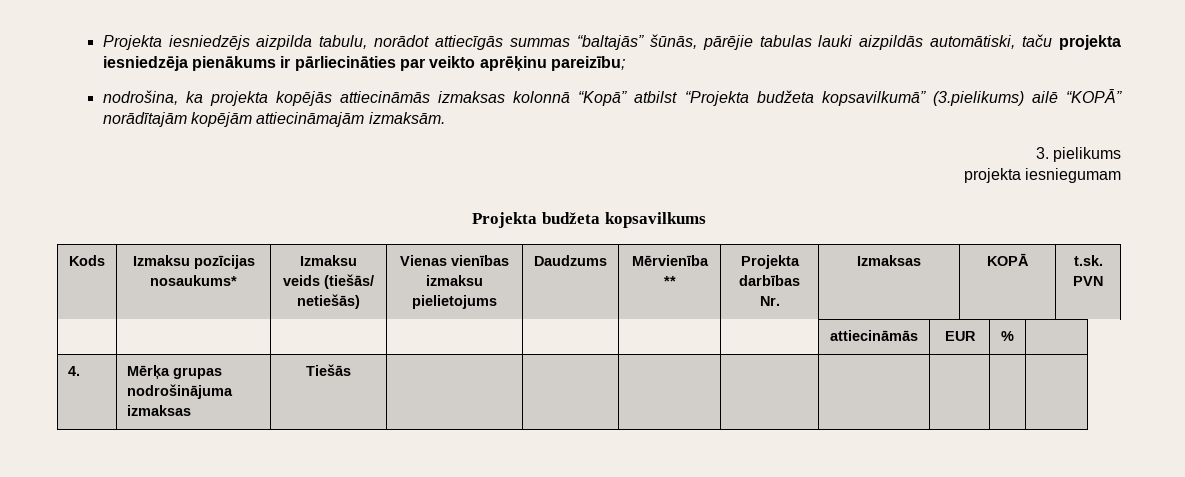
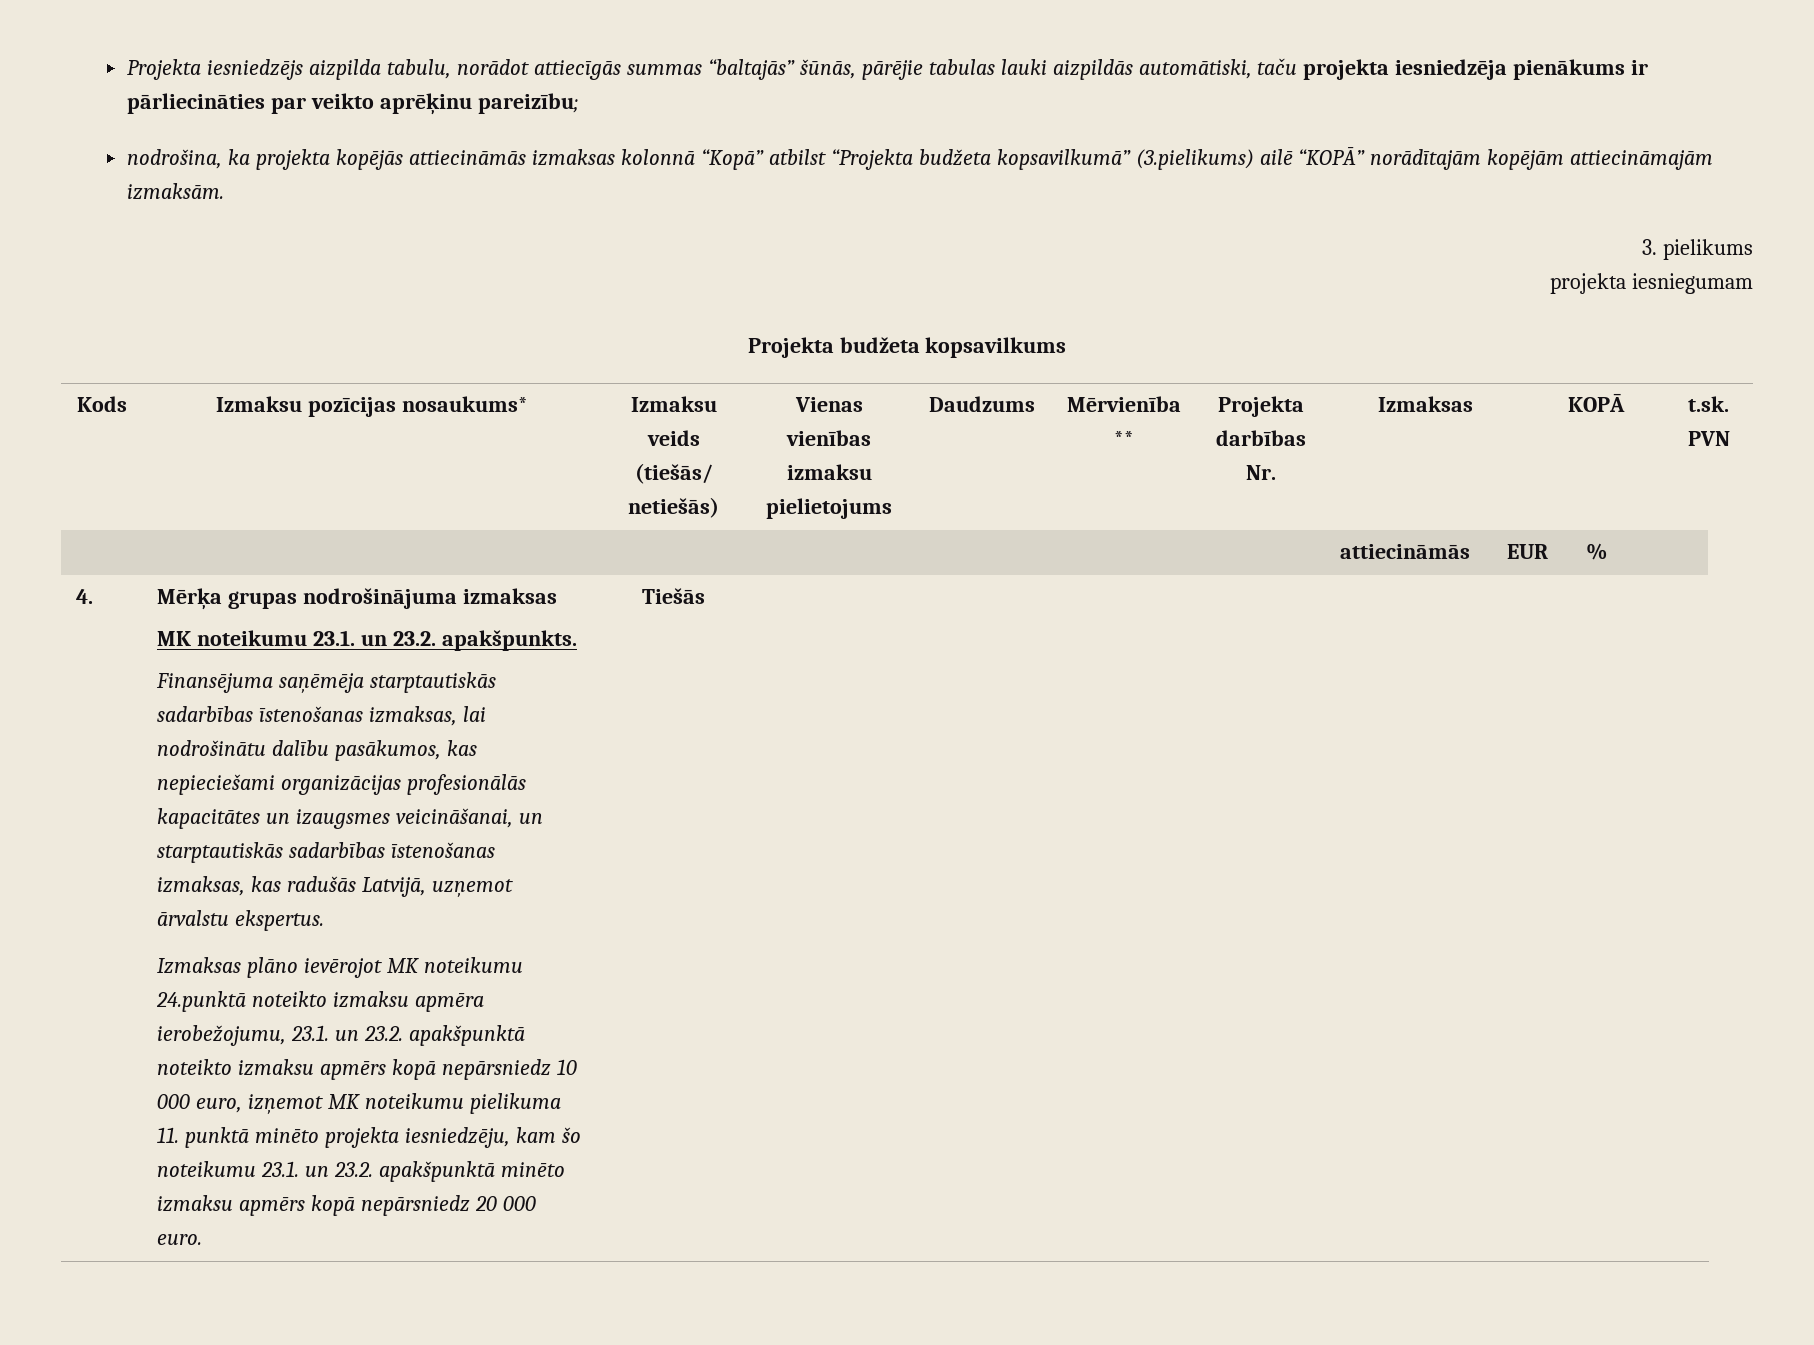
(192, 410) none -> [157,630,578,651] [156,672,497,694] [157,706,487,726] [157,740,478,761] [157,774,527,795] [157,808,544,829] [157,842,496,863] [157,876,514,898] [157,910,325,931] [157,957,524,978] [156,991,485,1012] [157,1025,526,1046] [157,1059,578,1080] [157,1093,562,1115] [157,1127,582,1148] [157,1161,566,1182] [157,1195,537,1216] [157,1234,203,1245] // MK noteikumu 23.1. un 23.2. apakšpunkts. // Finansējuma saņēmēja starptautiskās sadarbības īstenošanas izmaksas, lai nodrošinātu dalību pasākumos, kas nepieciešami organizācijas profesionālās kapacitātes un izaugsmes veicināšanai, un starptautiskās sadarbības īstenošanas izmaksas, kas radušās Latvijā, uzņemot ārvalstu ekspertus. // Izmaksas plāno ievērojot MK noteikumu 24.punktā noteikto izmaksu apmēra ierobežojumu, 23.1. un 23.2. apakšpunktā noteikto izmaksu apmērs kopā nepārsniedz 10 000 euro, izņemot MK noteikumu pielikuma 11. punktā minēto projekta iesniedzēju, kam šo noteikumu 23.1. un 23.2. apakšpunktā minēto izmaksu apmērs kopā nepārsniedz 20 000 euro.

